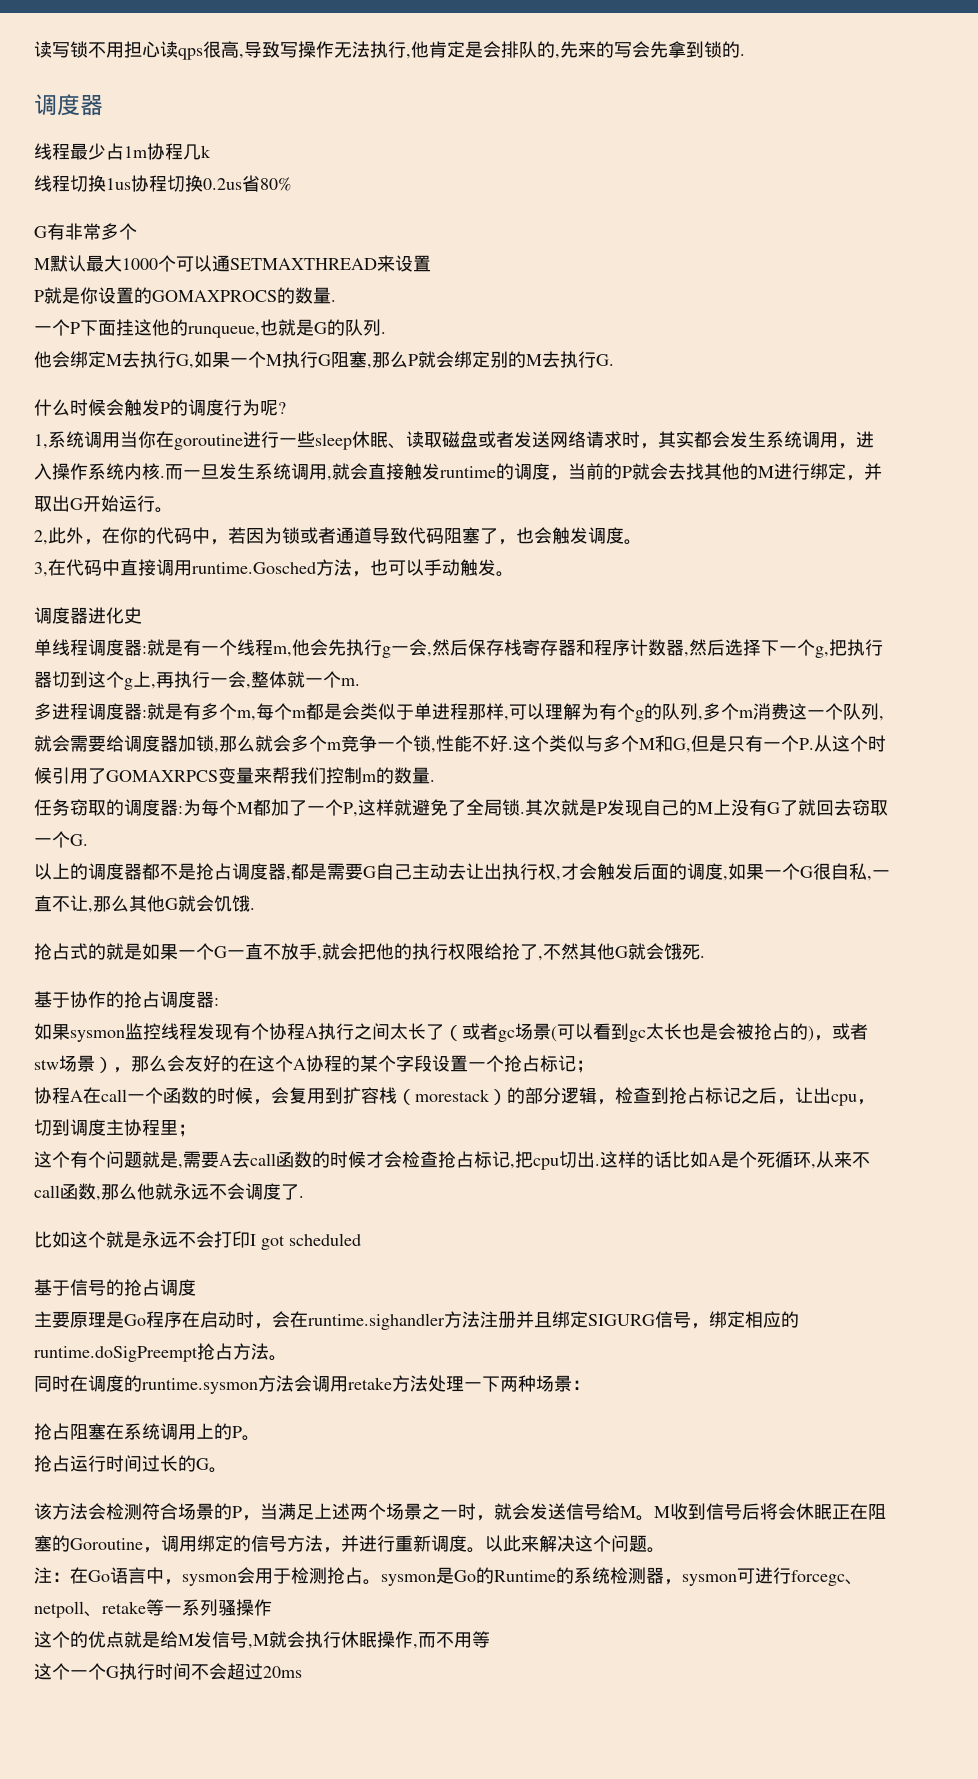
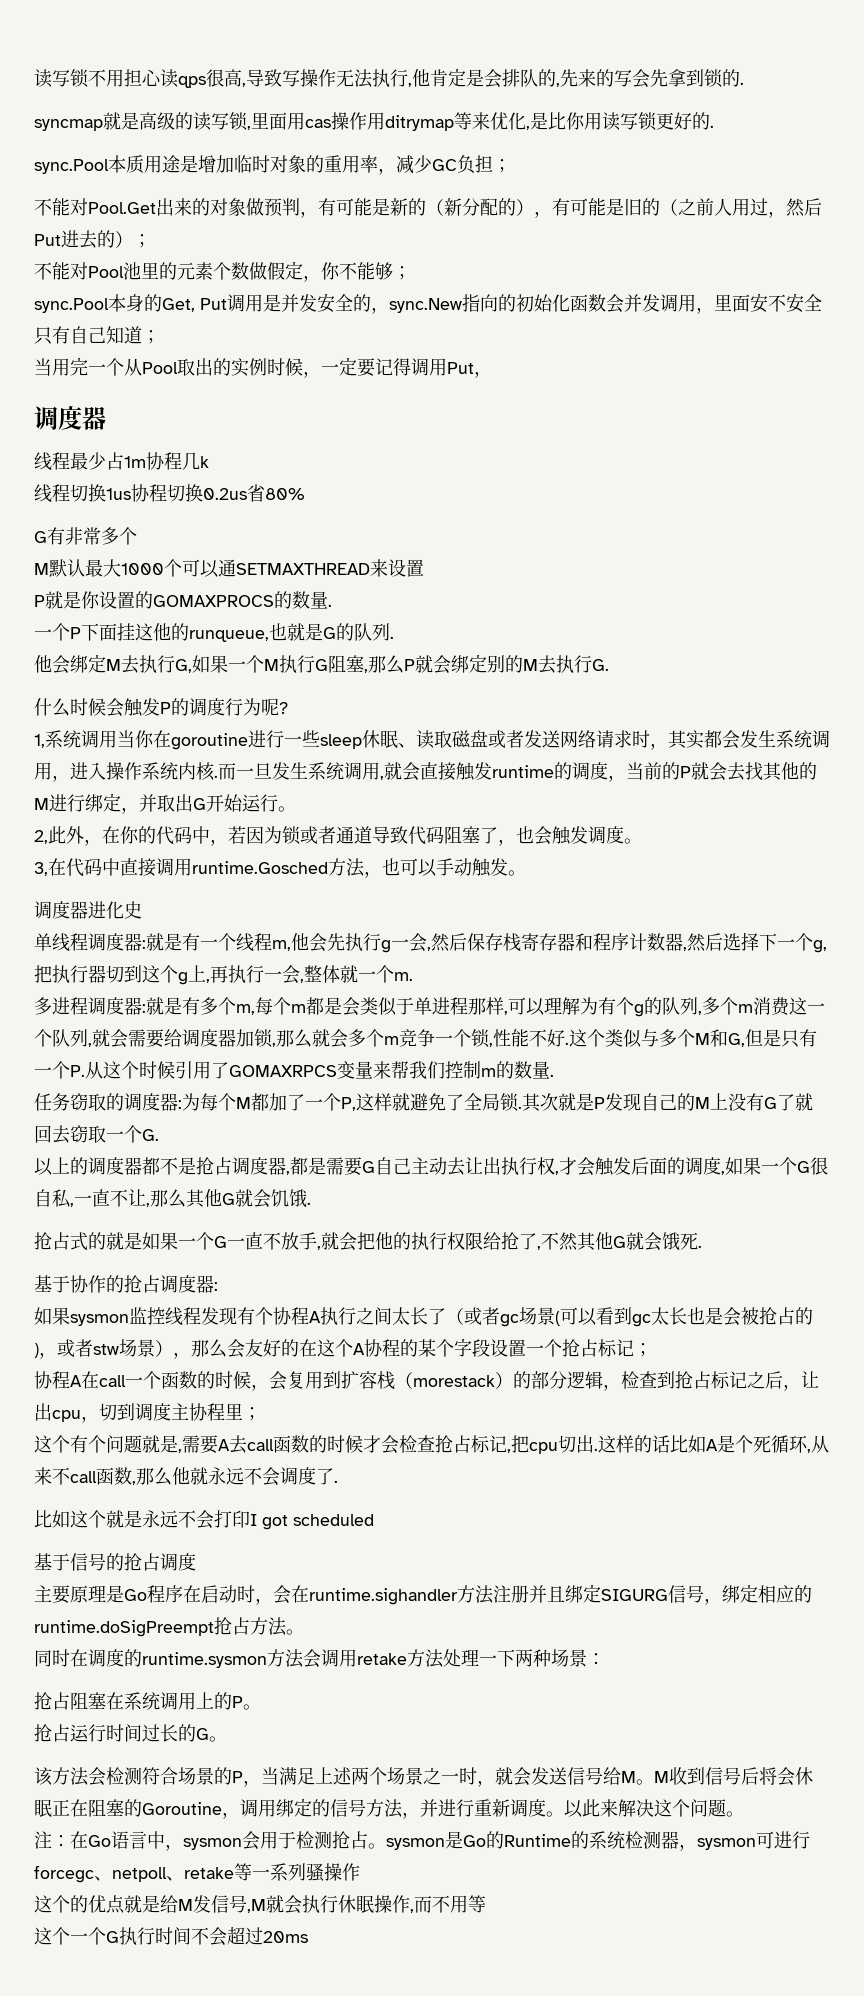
(745, 55) none -> [34,112,714,131] [34,155,511,175] [34,198,822,218] [34,230,151,249] [34,261,411,282] [34,293,822,314] [34,326,160,345] [34,357,492,378] // syncmap就是高级的读写锁,里面用cas操作用ditrymap等来优化,是比你用读写锁更好的. // sync.Pool本质用途是增加临时对象的重用率，减少GC负担； // 不能对Pool.Get出来的对象做预判，有可能是新的（新分配的），有可能是旧的（之前人用过，然后Put进去的）； // 不能对Pool池里的元素个数做假定，你不能够； // sync.Pool本身的Get, Put调用是并发安全的，sync.New指向的初始化函数会并发调用，里面安不安全只有自己知道； // 当用完一个从Pool取出的实例时候，一定要记得调用Put，

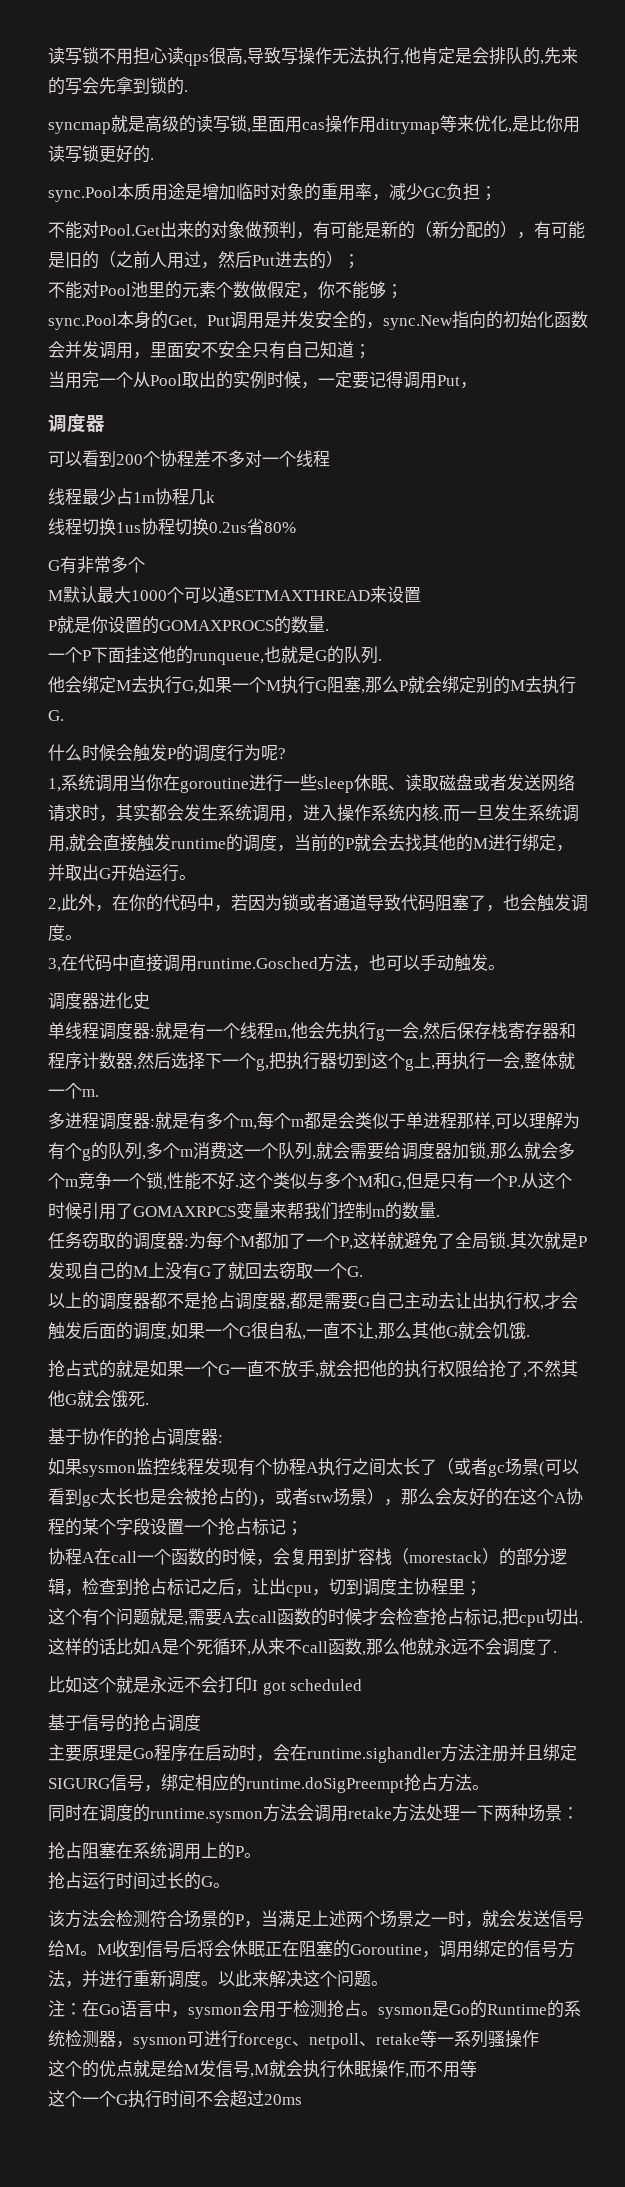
(106, 418) none -> [48,450,330,467] // 可以看到200个协程差不多对一个线程

